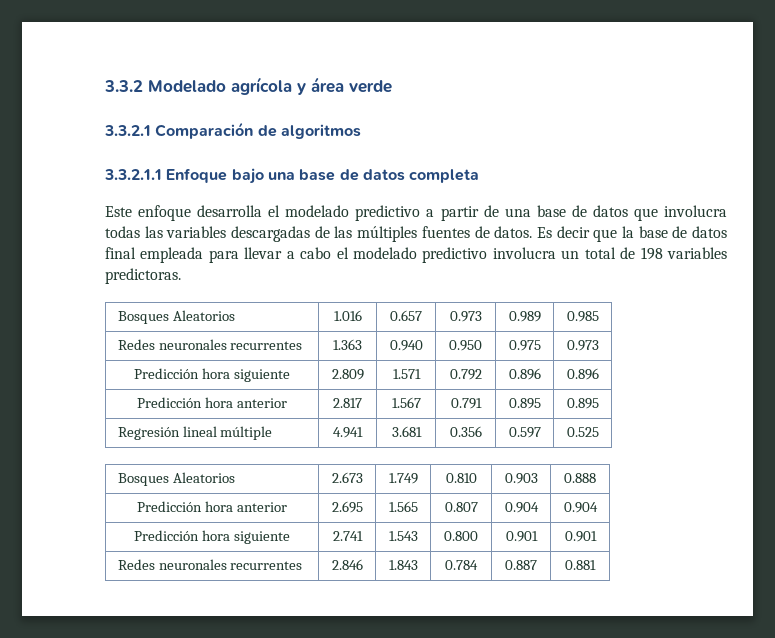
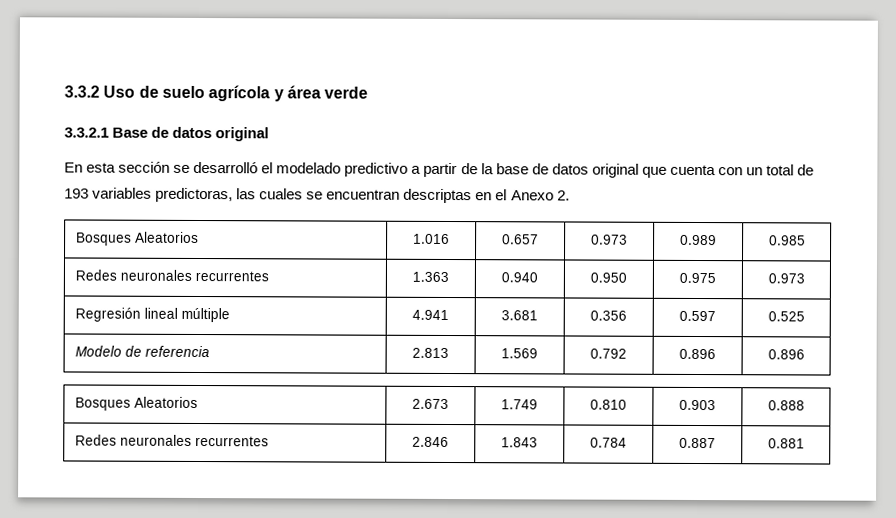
[148,80,226,93] Modelado -> [103,85,205,99] Uso de suelo
[155,122,361,139] [104,168,480,184] [105,205,263,221] Comparación de algoritmos // 3.3.2.1.1 Enfoque bajo una base de datos completa // Este enfoque desarrolla -> [112,126,270,142] [64,161,259,174] Base de datos original // En esta sección se desarrolló
[504,205,727,221] [105,226,727,242] [105,247,727,263] [105,268,181,284] una base de datos que involucra todas las variables descargadas de las múltiples fuentes de datos. Es decir que la base de datos final empleada para llevar a cabo el modelado predictivo involucra un total de 198 variables predictoras. -> [480,163,815,178] [64,187,570,204] la base de datos original que cuenta con un total de 193 variables predictoras, las cuales se encuentran descriptas en el Anexo 2.
[134,368,290,382] [331,369,364,380] [392,369,421,379] [449,369,482,380] [508,368,541,380] [566,368,599,380] [137,397,287,408] [333,398,362,408] [391,397,421,408] [450,398,482,409] [508,398,541,409] [566,398,599,409] // Predicción hora siguiente | 2.809 | 1.571 | 0.792 | 0.896 | 0.896 // Predicción hora anterior | 2.817 | 1.567 | 0.791 | 0.895 | 0.895 -> (805, 278) none
(599, 432) none -> [74,345,210,358] [412,347,449,359] [501,348,538,359] [590,348,627,359] [679,348,716,360] [767,349,805,360] // Modelo de referencia | 2.813 | 1.569 | 0.792 | 0.896 | 0.896
[137,501,287,512] [331,501,363,513] [388,501,418,512] [444,502,478,512] [504,502,539,513] [563,502,598,513] [134,530,290,544] [332,531,363,541] [388,531,418,541] [444,531,478,541] [505,531,538,542] [564,531,597,542] // Predicción hora anterior | 2.695 | 1.565 | 0.807 | 0.904 | 0.904 // Predicción hora siguiente | 2.741 | 1.543 | 0.800 | 0.901 | 0.901 -> (805, 405) none

